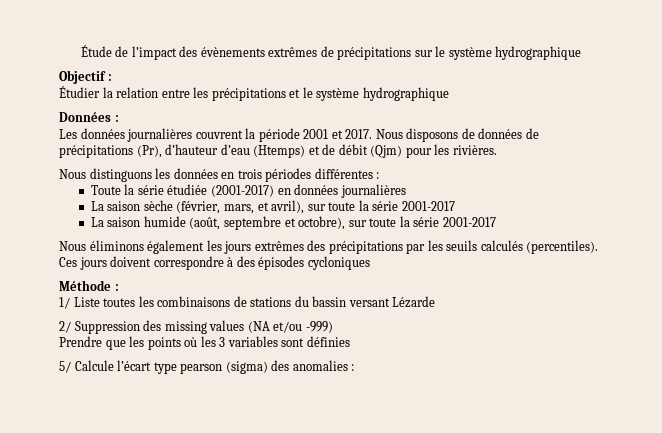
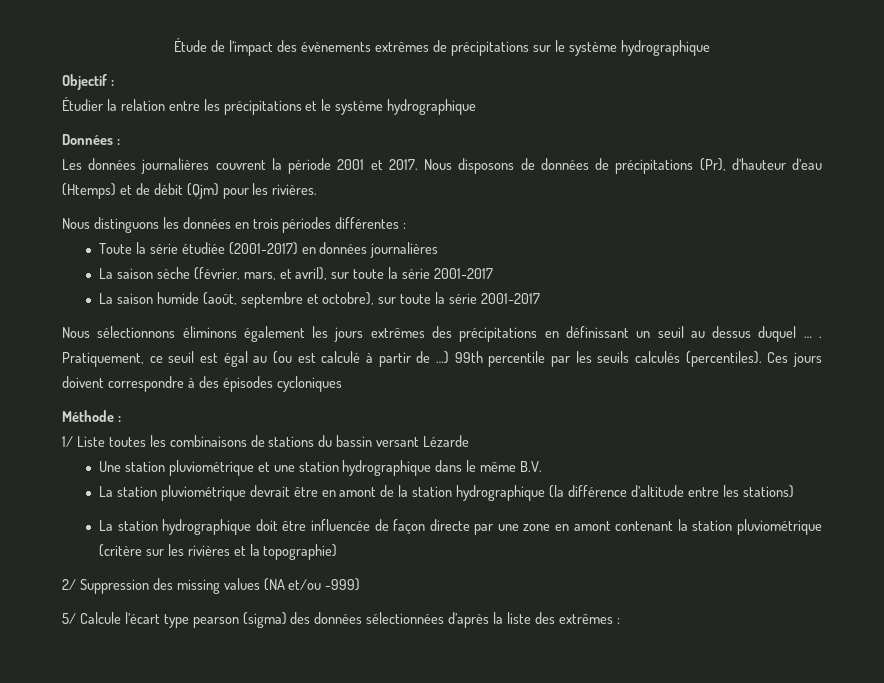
(86, 246) none -> [97,326,176,338] sélectionnons
(403, 247) none -> [544,326,822,342] [62,351,546,367] en définissant un seuil au dessus duquel … . Pratiquement, ce seuil est égal au (ou est calculé à partir de …) 99th percentile
(436, 302) none -> [98,460,543,476] [98,485,794,501] [98,519,822,535] [98,544,338,560] // Une station pluviométrique et une station hydrographique dans le même B.V. // La station pluviométrique devrait être en amont de la station hydrographique (la différence d’altitude entre les stations) // La station hydrographique doit être influencée de façon directe par une zone en amont contenant la station pluviométrique (critère sur les rivières et la topographie)
[59,336,350,350] // Prendre que les points où les 3 variables sont définies -> (361, 584) none
[292,360,348,371] anomalies -> [314,612,613,628] données sélectionnées d’après la liste des extrêmes

